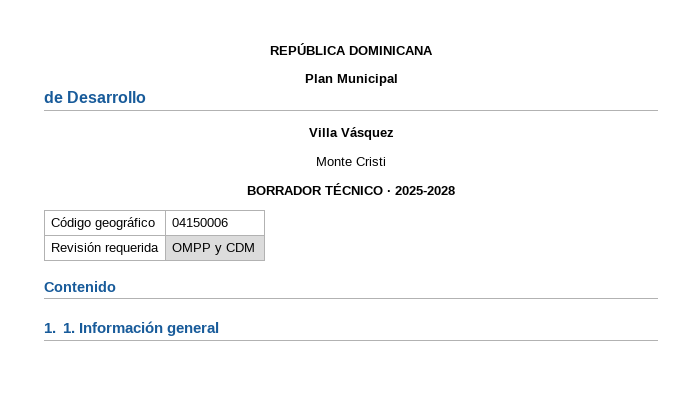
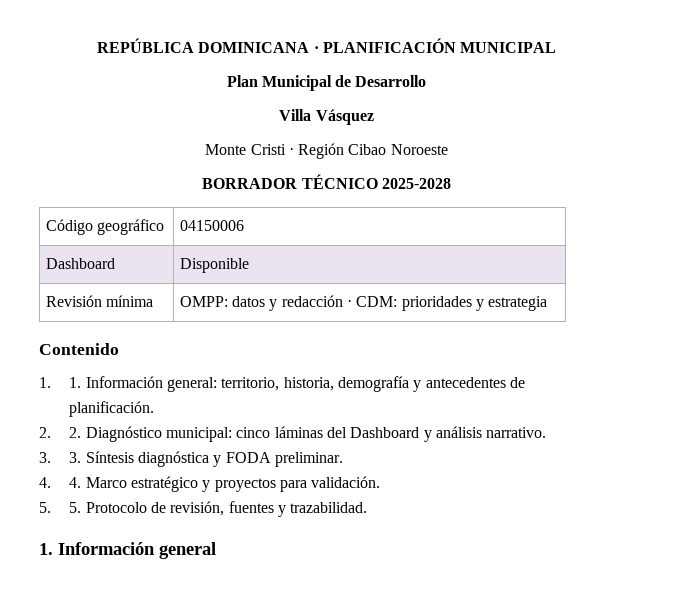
(433, 50) none -> [313,38,557,53] · PLANIFICACIÓN MUNICIPAL
(398, 80) // -> (332, 83) none
(386, 161) none -> [288,143,448,159] · Región Cibao Noroeste
[387,190,391,195] · -> (378, 181) none
(228, 222) none -> [45,258,115,269] [179,258,249,273] // Dashboard | Disponible
[104,243,159,255] [171,243,255,255] [44,281,116,292] [44,323,56,333] requerida | OMPP y CDM // Contenido // 1. -> [106,295,154,307] [179,295,548,311] [39,343,119,355] [39,376,525,392] [69,401,155,417] [39,426,547,442] [39,451,343,467] [39,476,381,492] [39,501,368,517] mínima | OMPP: datos y redacción · CDM: prioridades y estrategia // Contenido // 1. 1. Información general: territorio, historia, demografía y antecedentes de planificación. // 2. 2. Diagnóstico municipal: cinco láminas del Dashboard y análisis narrativo. // 3. 3. Síntesis diagnóstica y FODA preliminar. // 4. 4. Marco estratégico y proyectos para validación. // 5. 5. Protocolo de revisión, fuentes y trazabilidad. //

